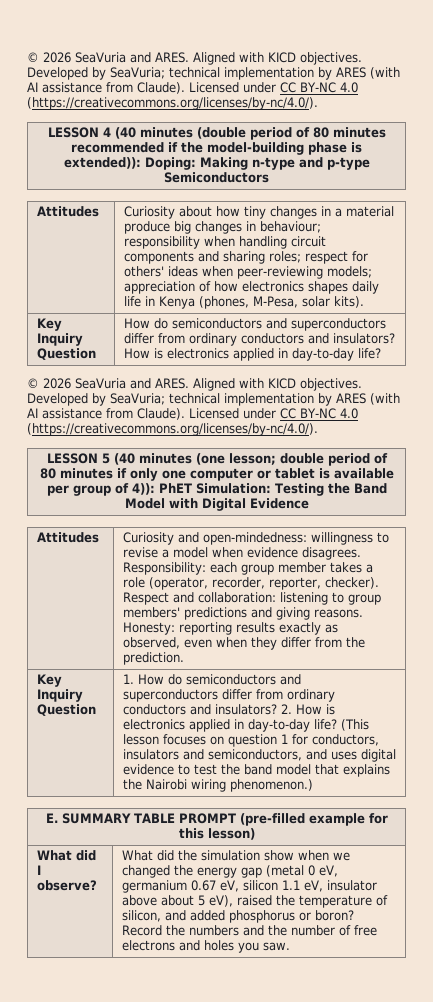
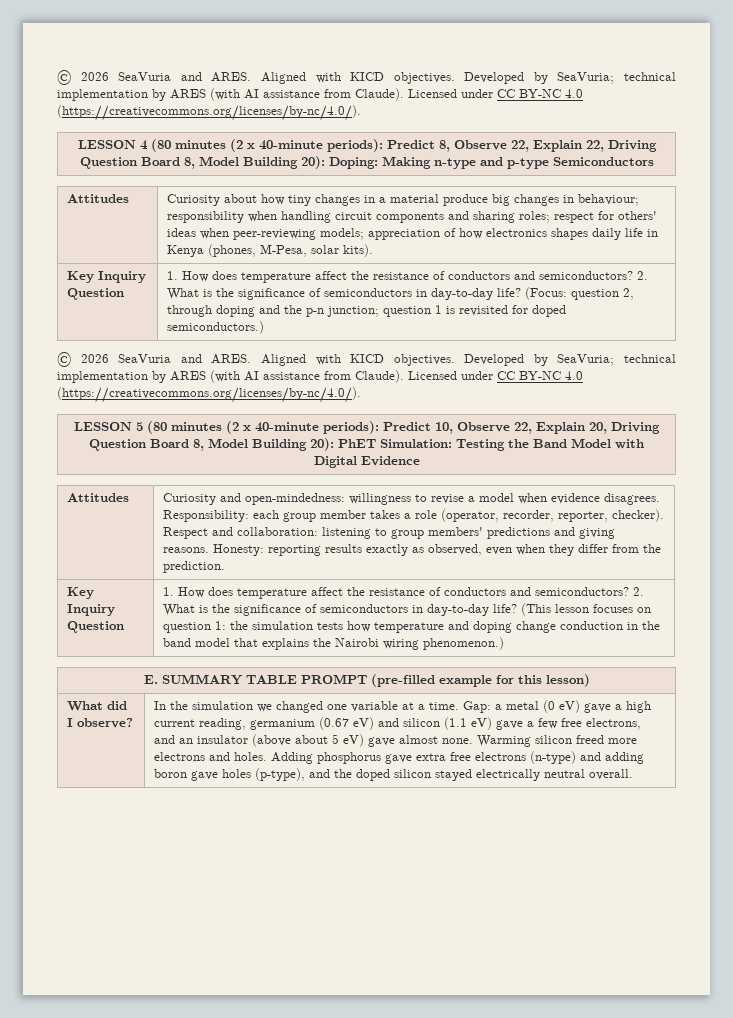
[114,127,386,140] [71,142,363,155] [63,157,141,169] (40 minutes (double period of 80 minutes recommended if the model-building phase is extended)): -> [150,139,657,152] [79,156,325,169] (80 minutes (2 x 40-minute periods): Predict 8, Observe 22, Explain 22, Driving Question Board 8, Model Building 20):
[123,318,386,331] [123,333,395,346] [123,348,381,361] How do semiconductors and superconductors differ from ordinary conductors and insulators? How is electronics applied in day-to-day life? -> [167,271,649,283] [167,287,635,300] [167,305,567,317] [167,321,265,334] 1. How does temperature affect the resistance of conductors and semiconductors? 2. What is the significance of semiconductors in day-to-day life? (Focus: question 2, through doping and the p-n junction; question 1 is revisited for doped semiconductors.)
[113,453,388,466] [39,468,394,481] [46,483,155,496] (40 minutes (one lesson; double period of 80 minutes if only one computer or tablet is available per group of 4)): -> [147,421,661,434] [89,438,334,451] (80 minutes (2 x 40-minute periods): Predict 10, Observe 22, Explain 20, Driving Question Board 8, Model Building 20):
[167,674,301,685] [122,689,335,702] [122,704,335,715] [122,719,230,732] do semiconductors and superconductors differ from ordinary conductors and insulators? 2. How is electronics applied -> [208,587,645,599] [163,604,409,616] does temperature affect the resistance of conductors and semiconductors? 2. What is the significance of semiconductors
[280,734,379,746] [122,749,396,762] [122,764,217,775] 1 for conductors, insulators and semiconductors, and uses digital evidence to test -> [215,621,639,633] 1: the simulation tests how temperature and doping change conduction in
[121,850,350,861] [121,865,338,878] [121,880,377,893] [121,895,388,908] [121,910,354,923] [121,925,377,936] [121,940,290,953] What did the simulation show when we changed the energy gap (metal 0 eV, germanium 0.67 eV, silicon 1.1 eV, insulator above about 5 eV), raised the temperature of silicon, and added phosphorus or boron? Record the numbers and the number of free electrons and holes you saw. -> [154,700,652,713] [154,717,642,730] [154,734,638,747] [154,751,645,764] [154,768,634,781] In the simulation we changed one variable at a time. Gap: a metal (0 eV) gave a high current reading, germanium (0.67 eV) and silicon (1.1 eV) gave a few free electrons, and an insulator (above about 5 eV) gave almost none. Warming silicon freed more electrons and holes. Adding phosphorus gave extra free electrons (n-type) and adding boron gave holes (p-type), and the doped silicon stayed electrically neutral overall.

